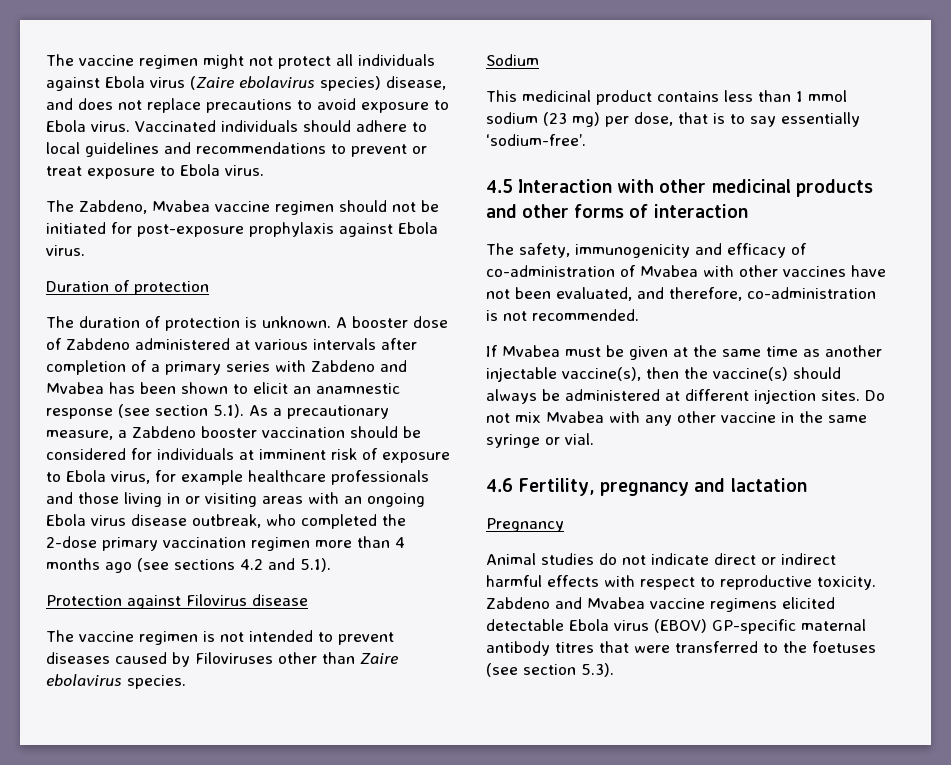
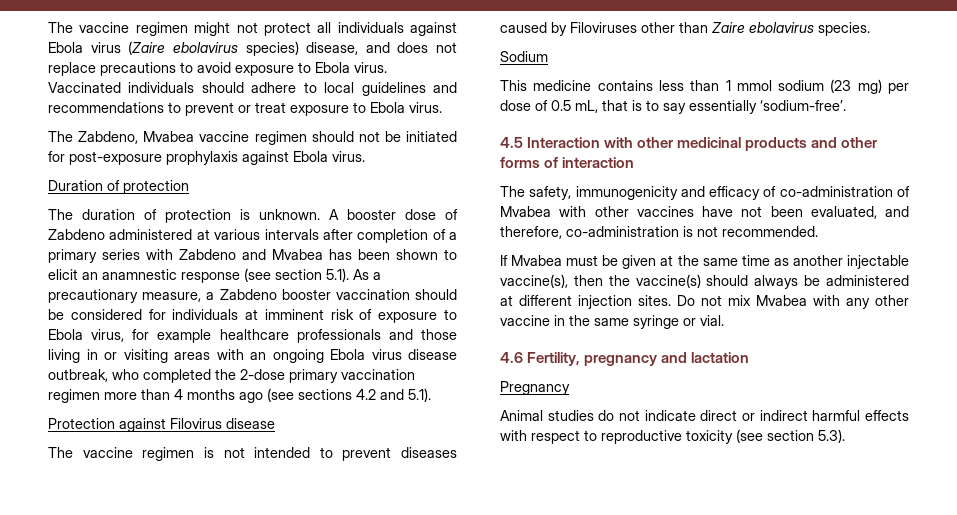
[522,90,652,105] medicinal product -> [533,80,592,91] medicine
[634,112,673,126] dose, -> [500,100,598,113] dose of 0.5 mL,
[817,576,876,590] [486,597,835,612] [486,619,866,634] [486,641,876,656] toxicity. Zabdeno and Mvabea vaccine regimens elicited detectable Ebola virus (EBOV) GP-specific maternal antibody titres that were transferred to the foetuses -> [686,430,733,444] toxicity

